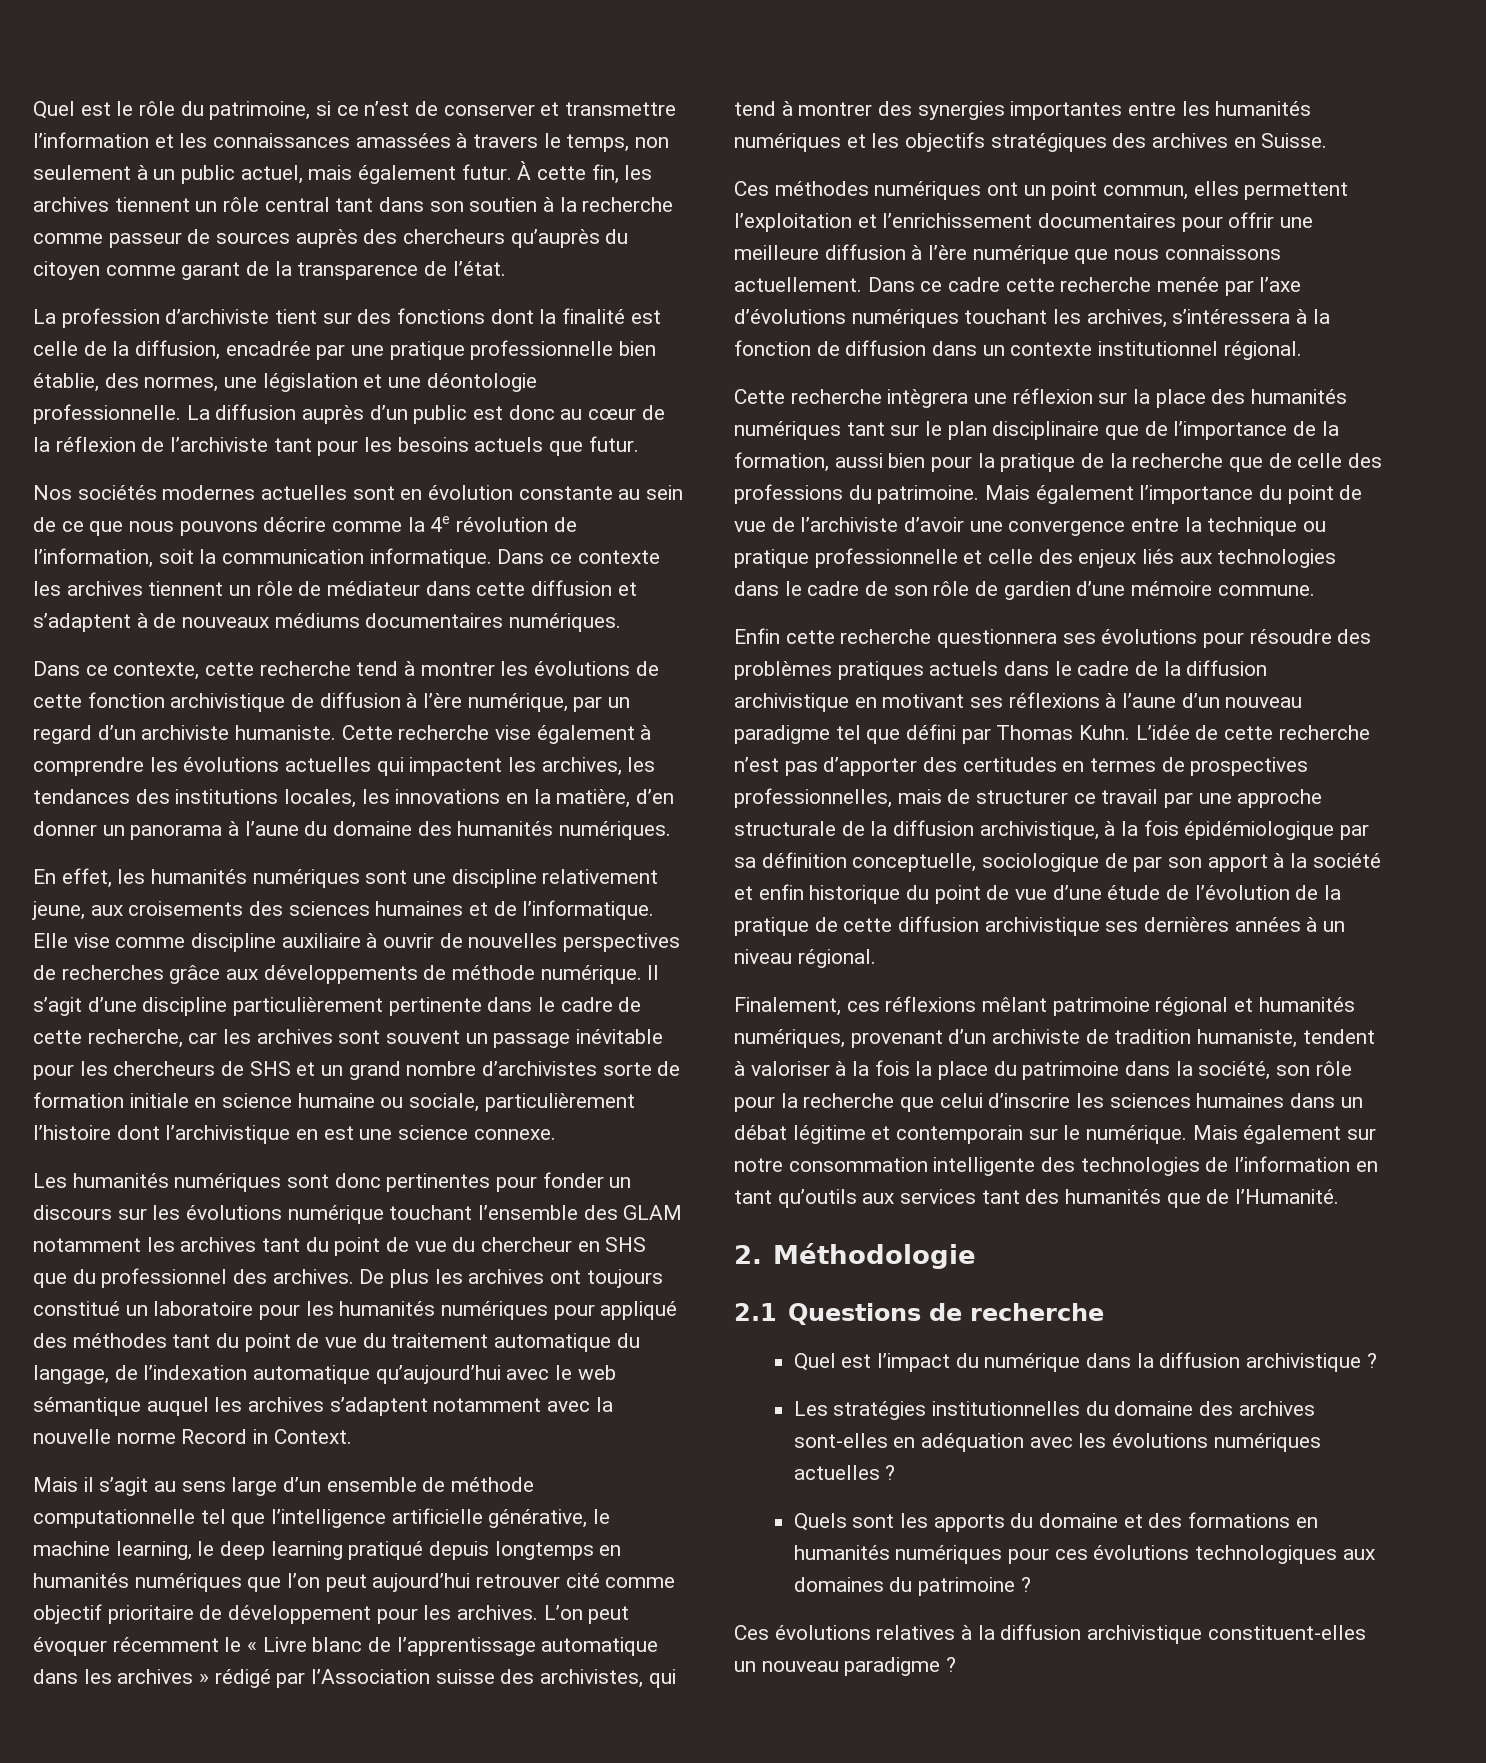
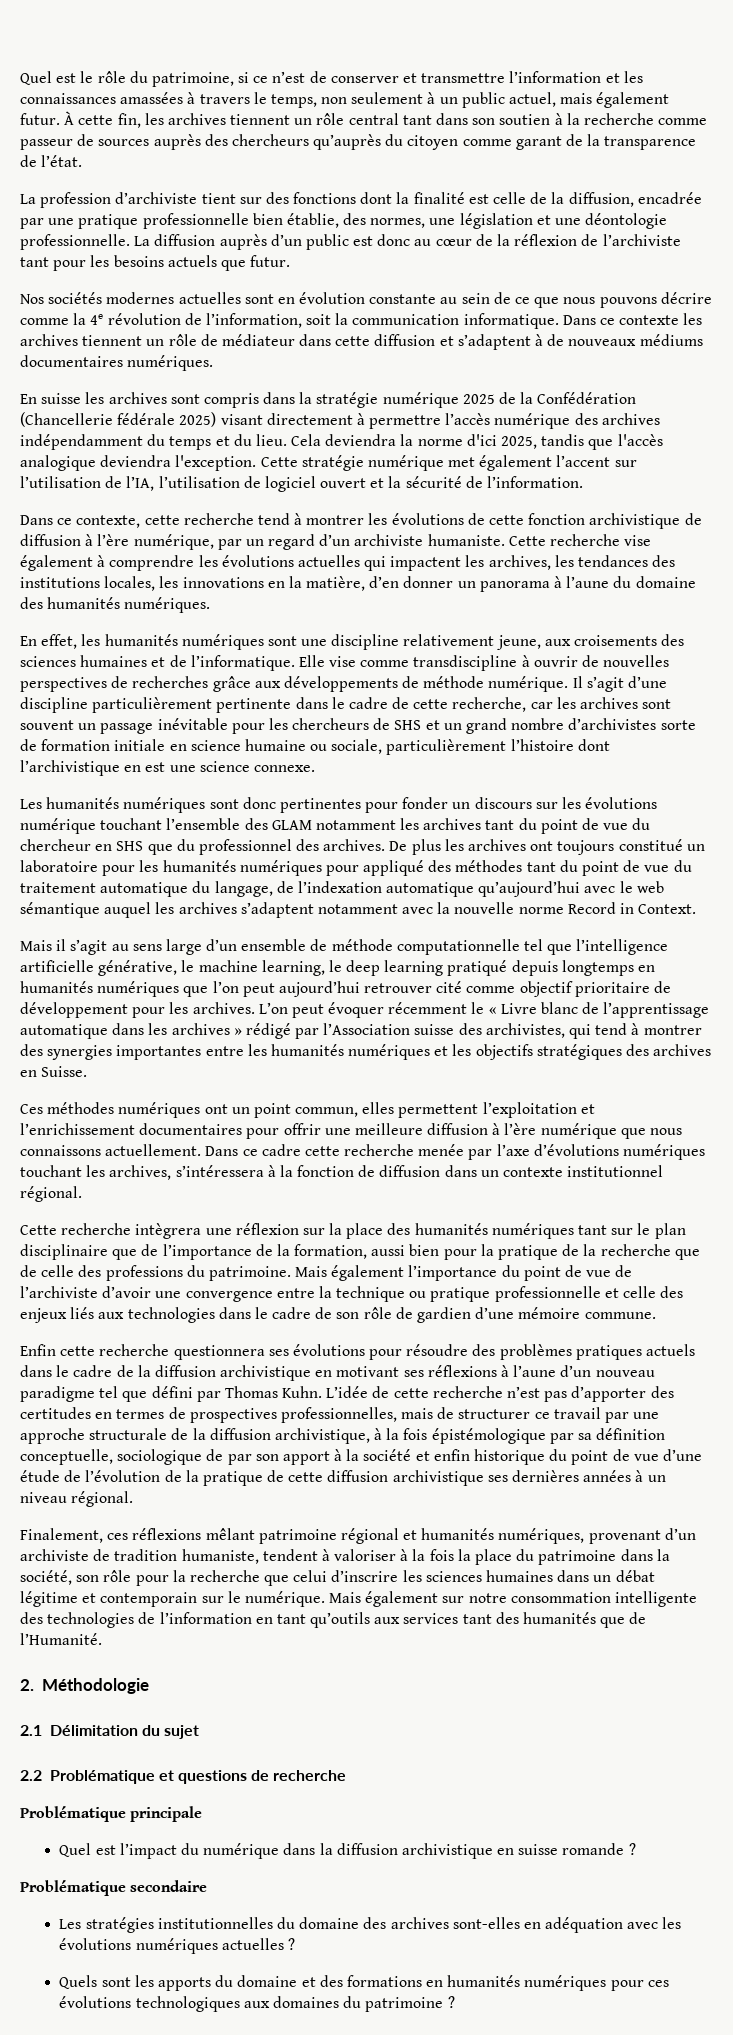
(622, 622) none -> [20,392,637,408] [20,412,660,429] [20,434,663,450] [20,455,637,471] [20,476,584,492] // En suisse les archives sont compris dans la stratégie numérique 2025 de la Confédération (Chancellerie fédérale 2025) visant directement à permettre l’accès numérique des archives indépendamment du temps et du lieu. Cela deviendra la norme d'ici 2025, tandis que l'accès analogique deviendra l'exception. Cette stratégie numérique met également l’accent sur l’utilisation de l’IA, l’utilisation de logiciel ouvert et la sécurité de l’information.
[191,933,361,952] discipline auxiliaire -> [413,655,518,671] transdiscipline
[1184,821,1335,840] épidémiologique -> [431,1428,546,1444] épistémologique
[787,1303,921,1325] Questions -> [49,1725,200,1739] [20,1770,248,1784] Délimitation du sujet // 2.2 Problématique et questions
(1104, 1312) none -> [20,1806,203,1822] // Problématique principale
[1366,1353,1377,1368] ? -> [497,1843,636,1855] [20,1880,208,1896] en suisse romande ? // Problématique secondaire
[734,1624,1366,1644] [734,1657,957,1676] // Ces évolutions relatives à la diffusion archivistique constituent-elles un nouveau paradigme ? -> (455, 2002) none

